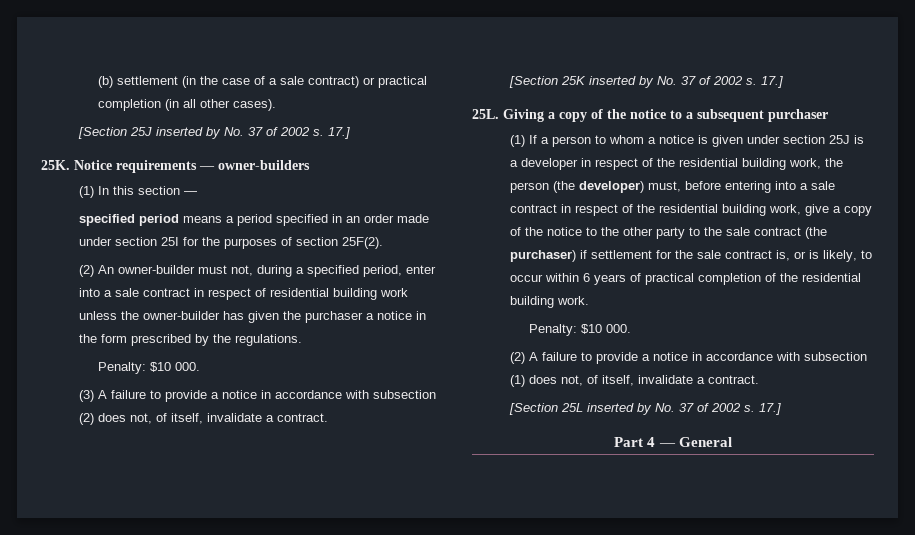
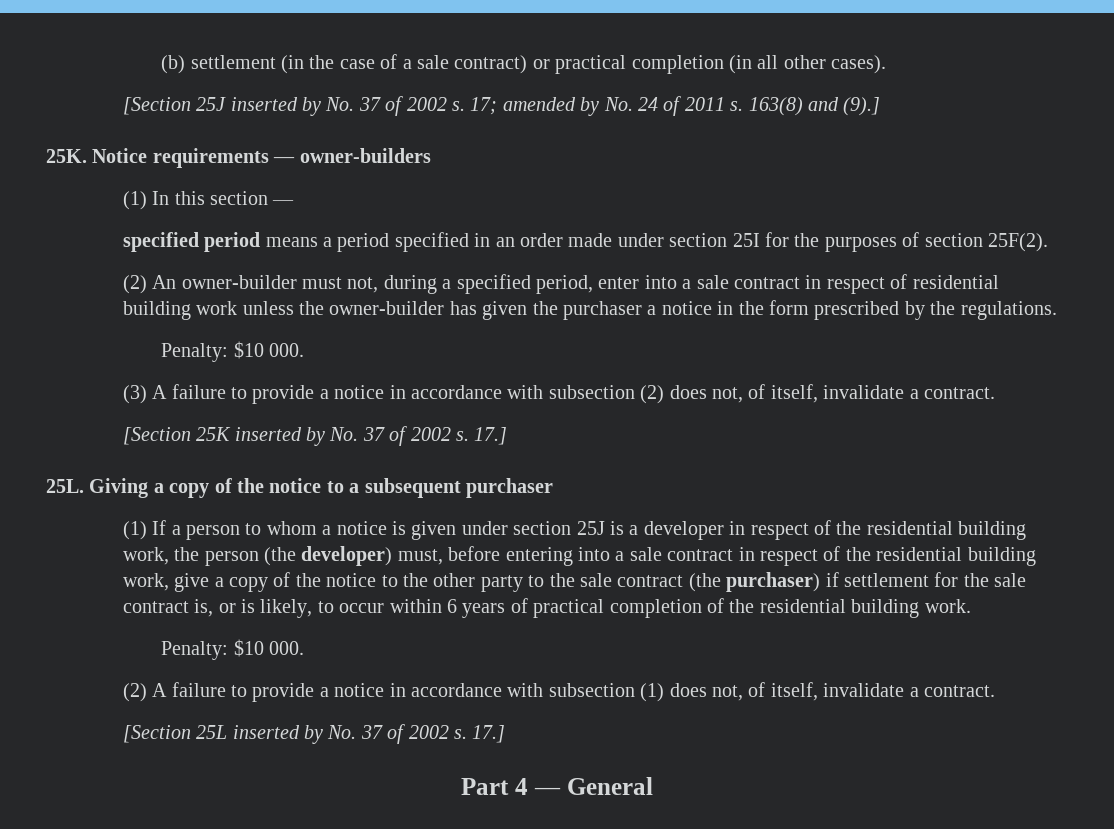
[327,127,350,139] 17.] -> [470,96,881,116] 17; amended by No. 24 of 2011 s. 163(8) and (9).]

